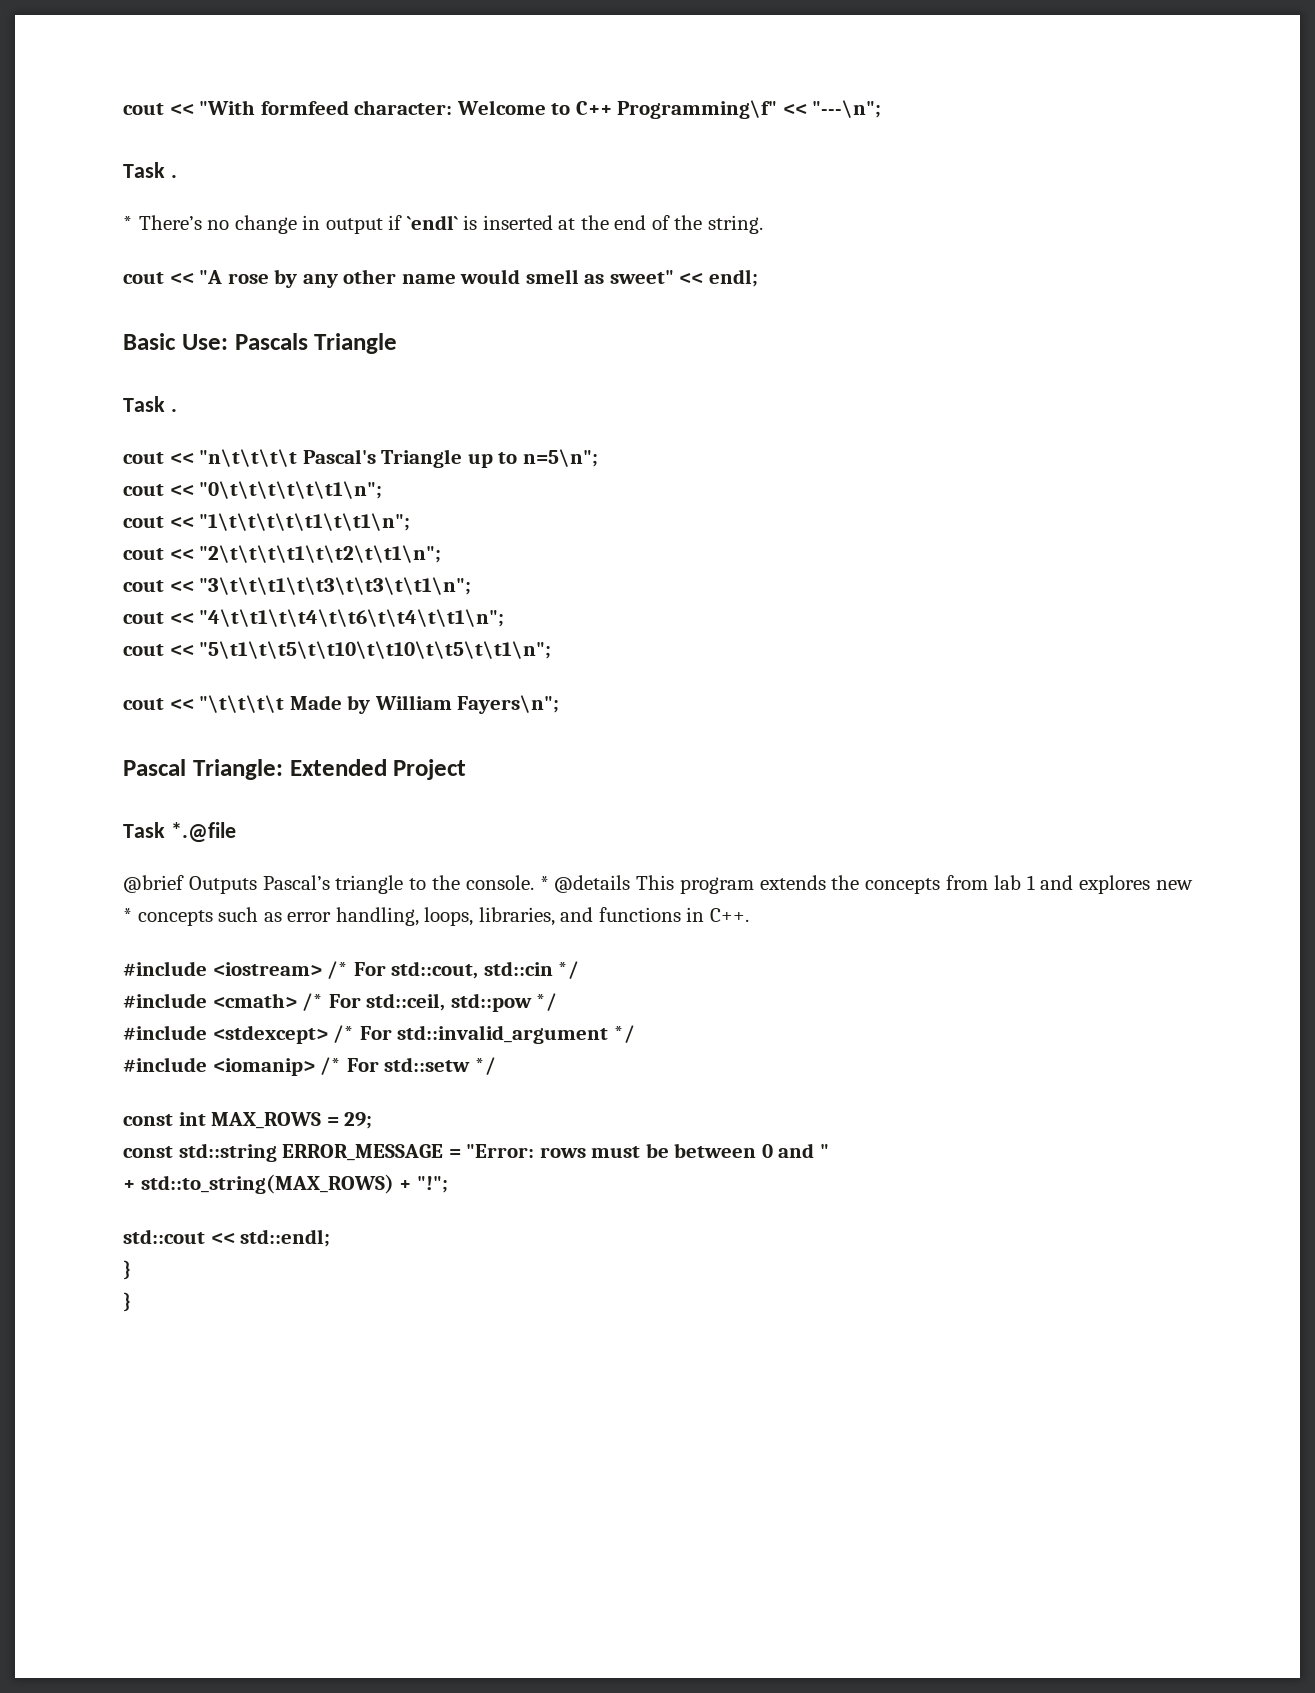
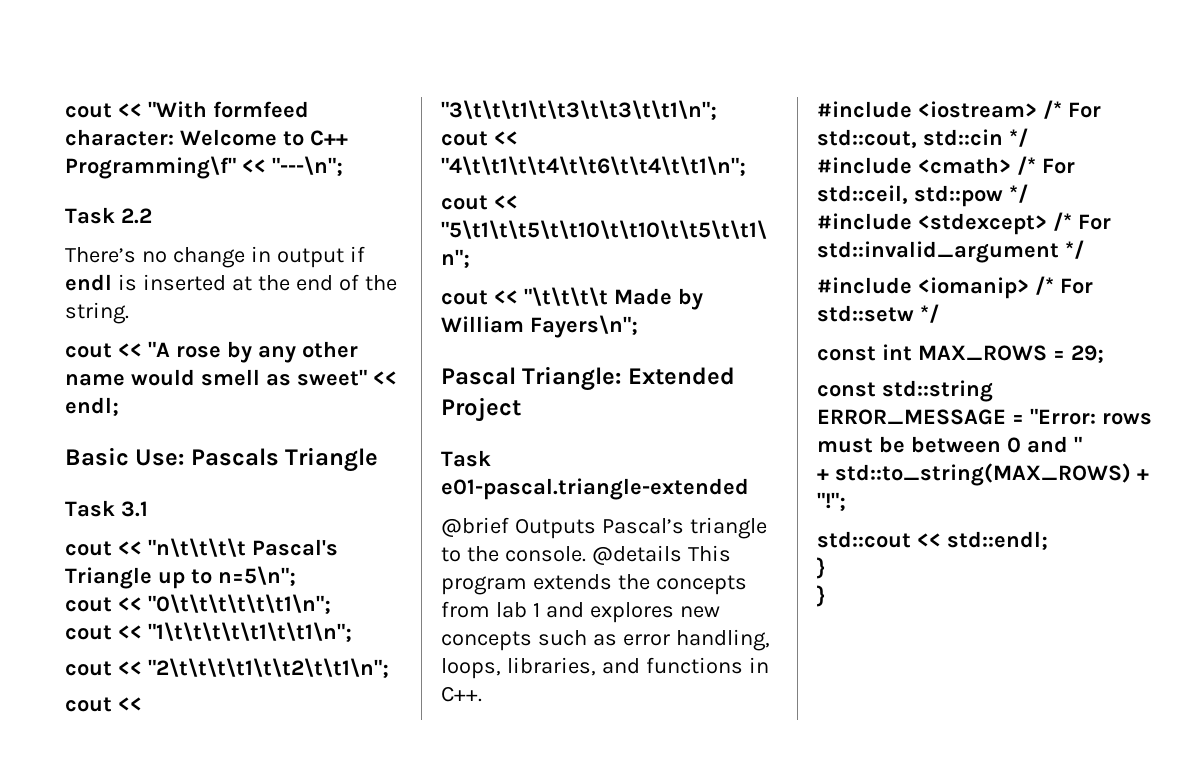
[170,175,177,178] [123,216,133,230] . // * -> [121,208,152,224] 2.2 //
[406,215,458,230] `endl` -> [65,274,112,291] endl
[170,409,177,412] . -> [121,501,148,517] 3.1
[170,822,236,843] *.@file -> [441,478,749,500] e01-pascal.triangle-extended
[539,876,549,890] * -> (586, 554) none
[123,908,132,922] * -> (720, 612) none

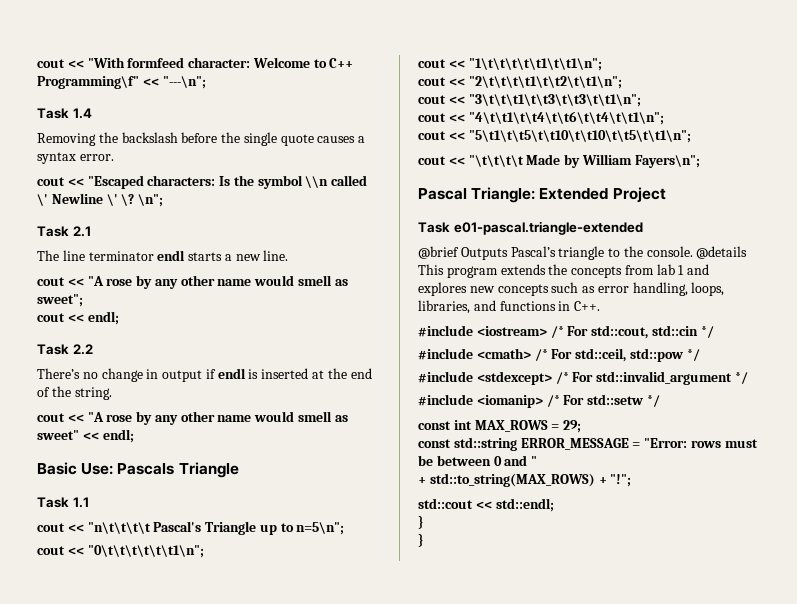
(343, 166) none -> [37,108,92,119] [37,132,366,146] [37,152,114,164] [37,175,368,189] [37,193,164,207] [37,226,91,237] [37,250,289,261] [37,275,348,289] [37,294,83,307] [37,311,119,325] // Task 1.4 // Removing the backslash before the single quote causes a syntax error. // cout << "Escaped characters: Is the symbol \\n called \' Newline \' \? \n"; // Task 2.1 // The line terminator endl starts a new line. // cout << "A rose by any other name would smell as sweet"; // cout << endl;
[121,501,148,517] 3.1 -> [72,497,89,508] 1.1

